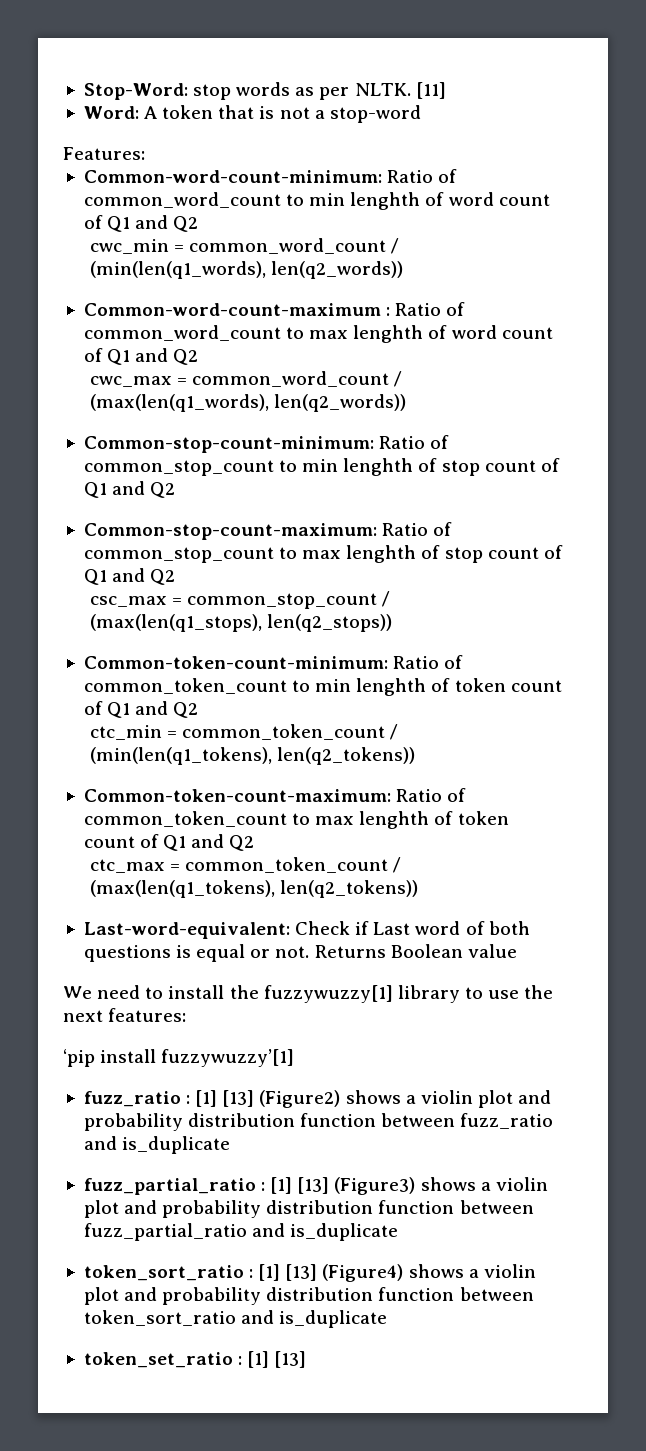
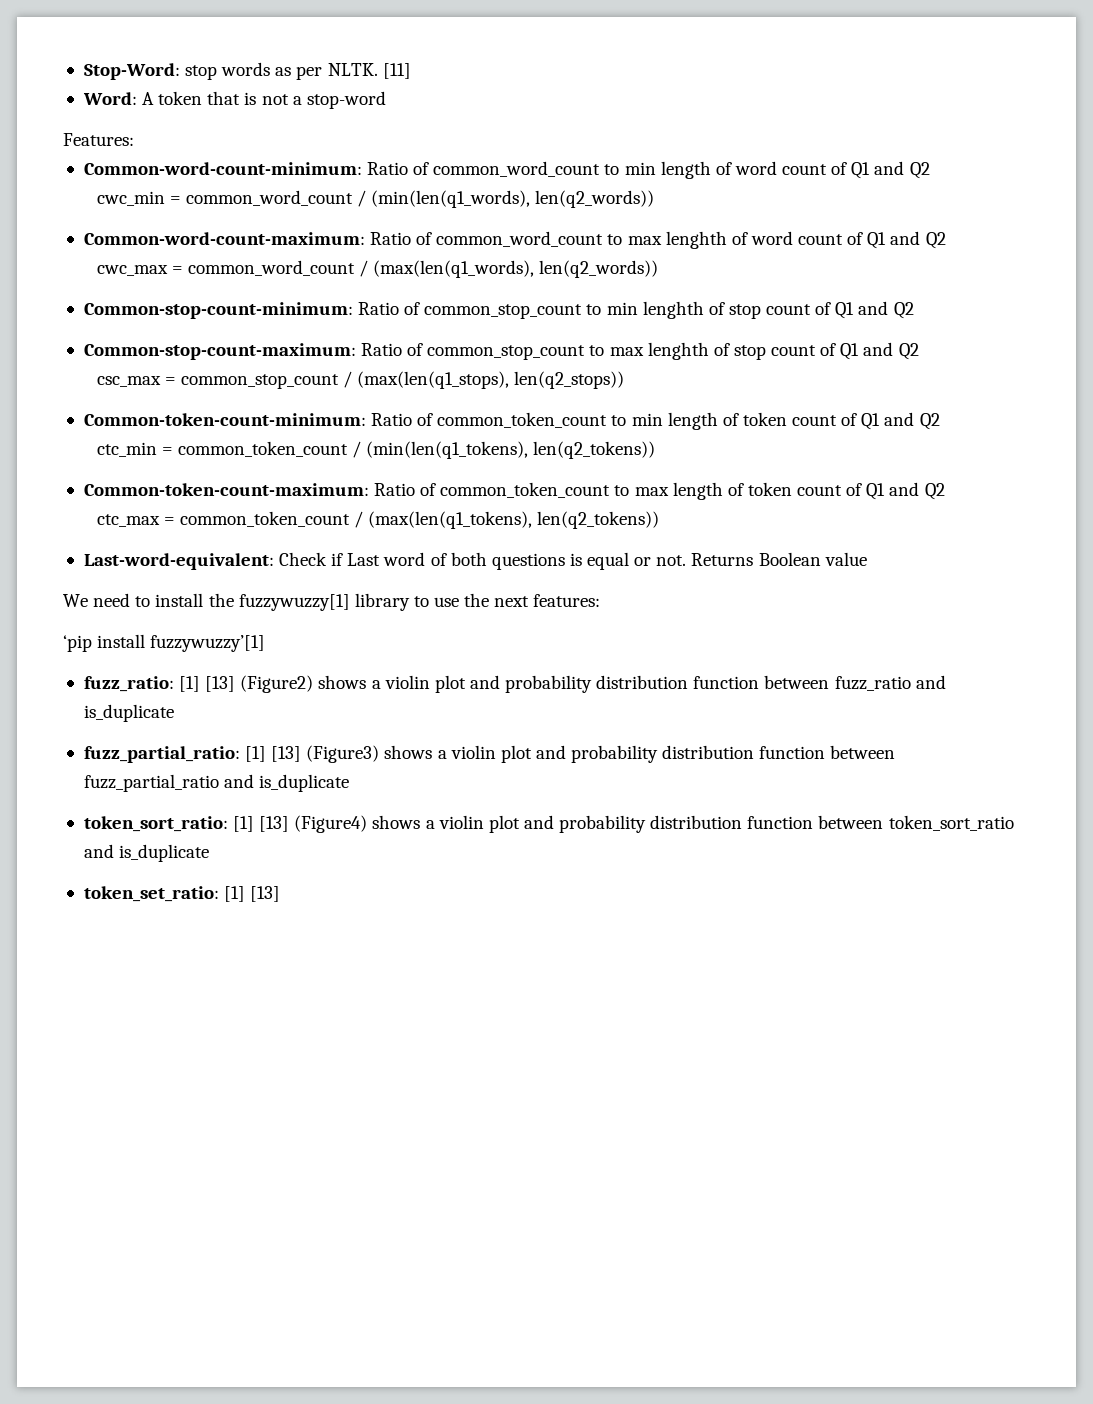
[350,192,421,210] lenghth -> [660,161,711,179] length
[83,303,391,316] Common-word-count-maximum : -> [83,232,365,245] Common-word-count-maximum:
[356,678,427,696] lenghth -> [667,412,718,430] length
[359,811,430,829] lenghth -> [672,482,723,500] length
[83,1091,191,1107] fuzz_ratio : -> [83,676,174,692] fuzz_ratio:
[83,1178,266,1195] fuzz_partial_ratio : -> [83,746,240,763] fuzz_partial_ratio:
[83,1265,254,1281] token_sort_ratio : -> [83,816,228,832] token_sort_ratio:
[83,1352,243,1368] token_set_ratio : -> [83,886,219,902] token_set_ratio:

